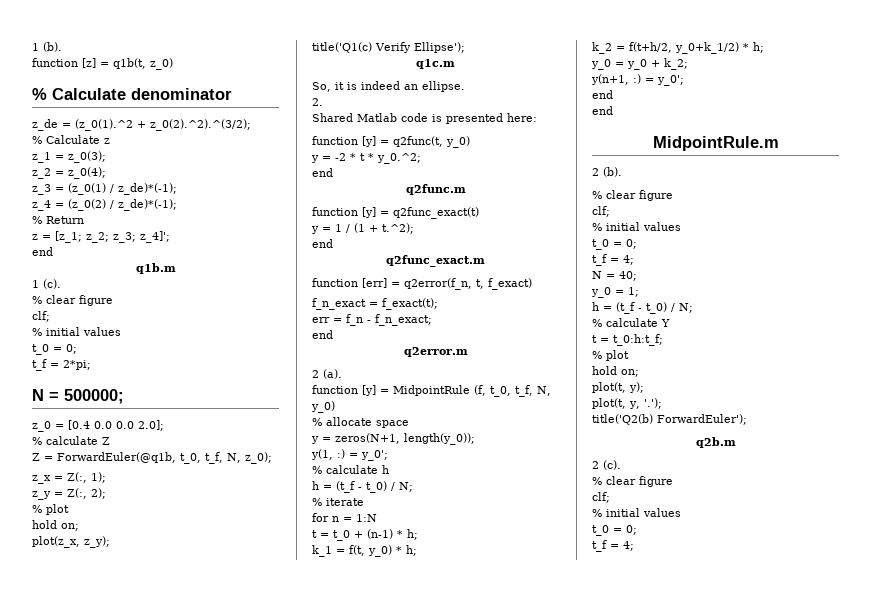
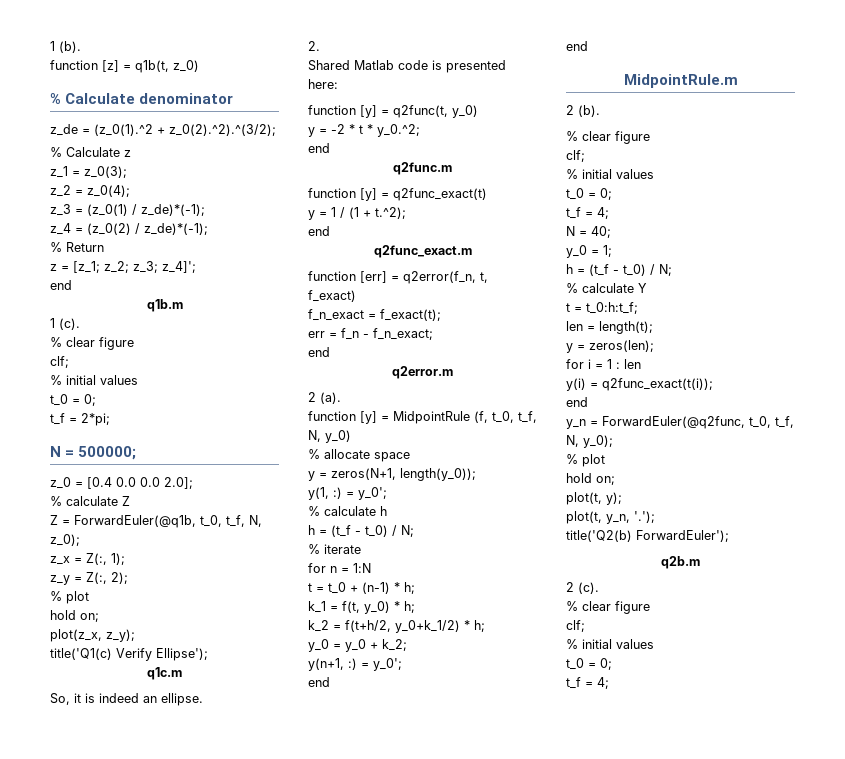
(663, 340) none -> [566,321,653,334] [566,340,654,353] [566,359,641,369] [566,378,713,391] [566,397,588,407] [566,416,794,429] [566,435,613,448] // len = length(t); // y = zeros(len); // for i = 1 : len // y(i) = q2func_exact(t(i)); // end // y_n = ForwardEuler(@q2func, t_0, t_f, N, y_0);
[629,401,640,409] y, -> [606,514,630,524] y_n,

